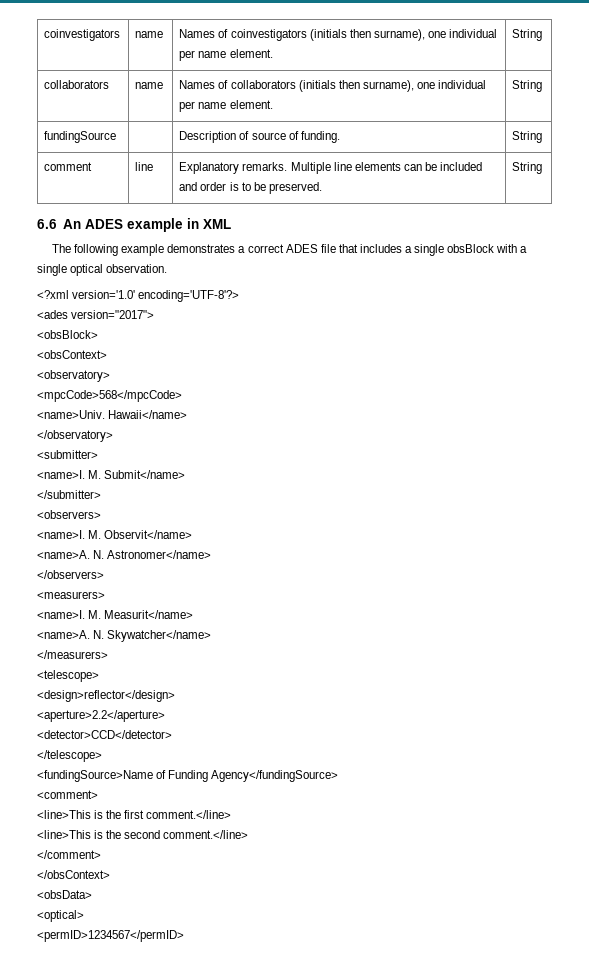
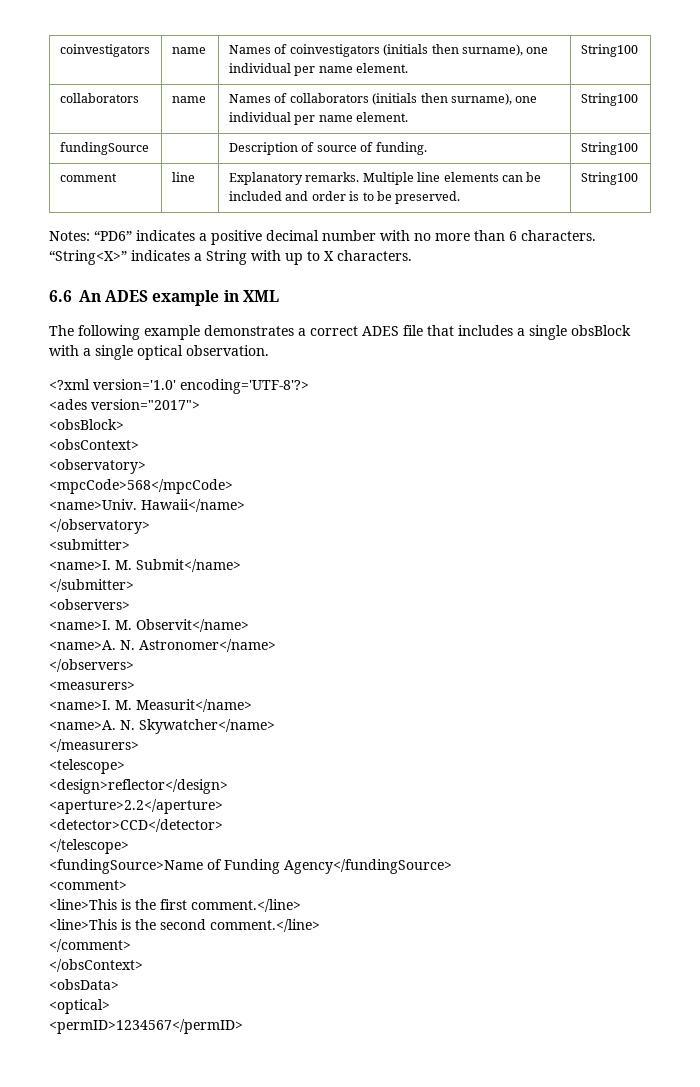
[512,29,543,41] String -> [580,44,638,57] String100
[512,80,543,92] String -> [580,93,638,106] String100
[512,131,543,143] String -> [580,142,638,155] String100
[512,162,543,174] String -> [580,172,638,185] [49,230,596,245] [49,250,412,265] String100 // Notes: “PD6” indicates a positive decimal number with no more than 6 characters. “String<X>” indicates a String with up to X characters.

